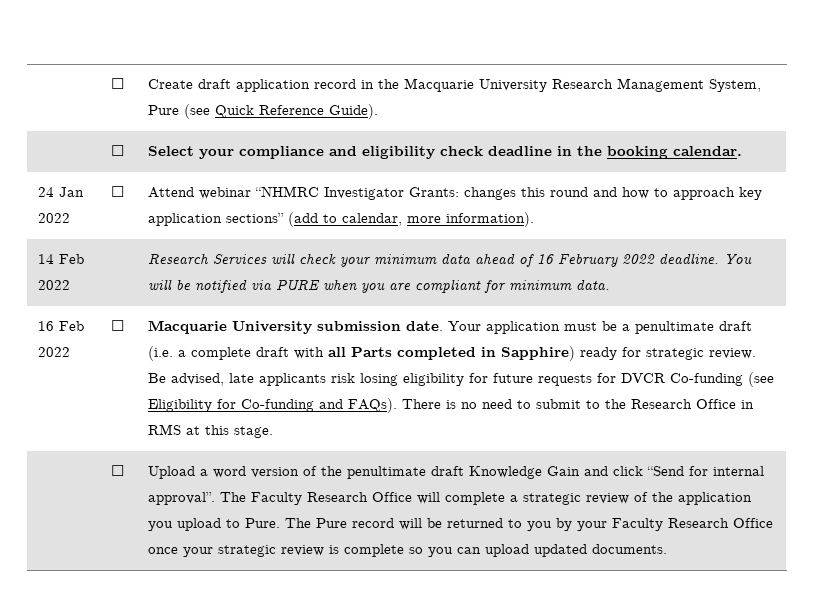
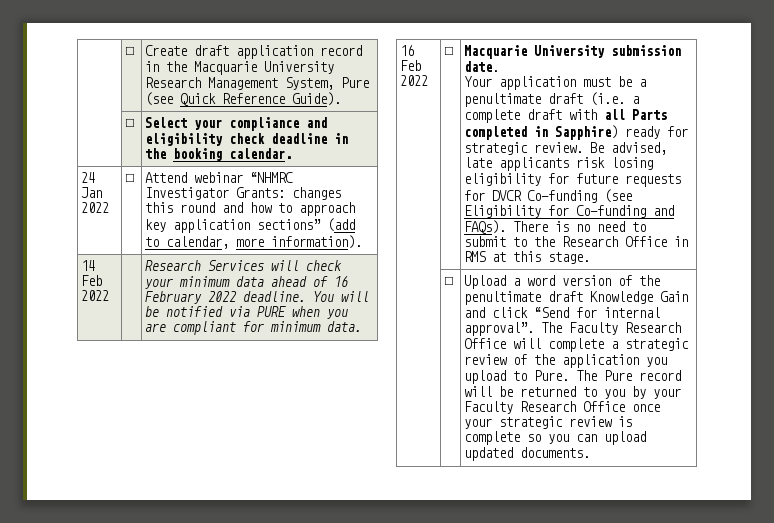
(444, 326) none -> (500, 66) //

